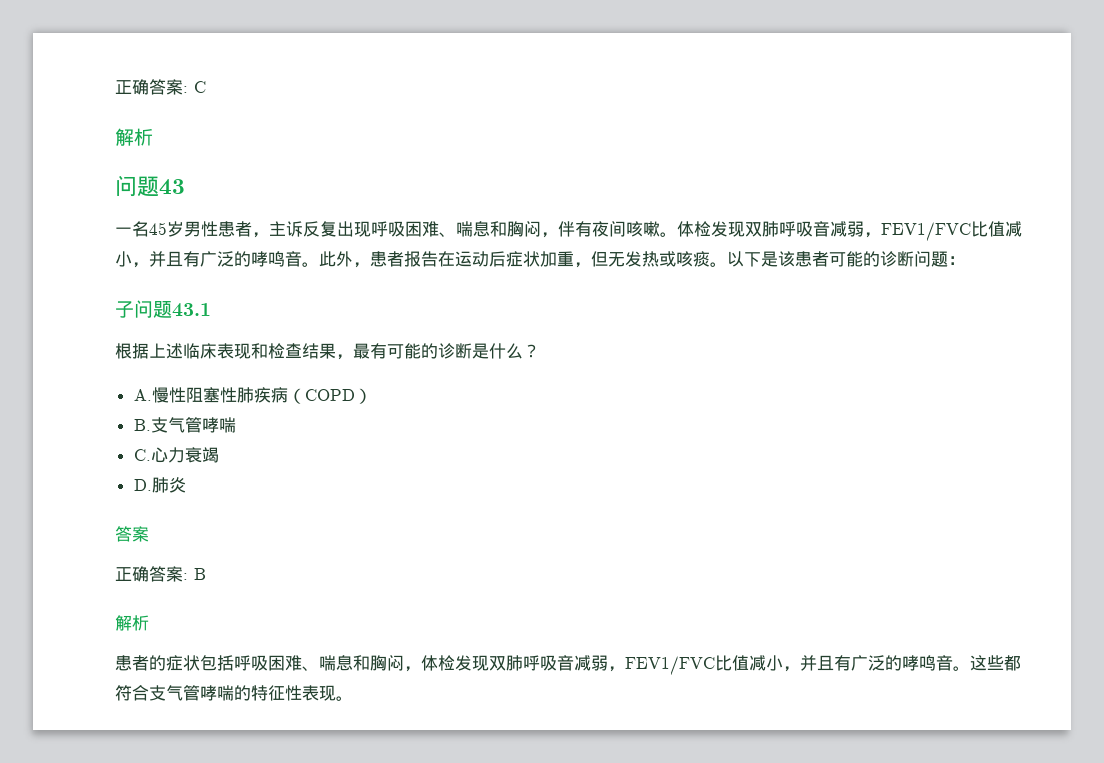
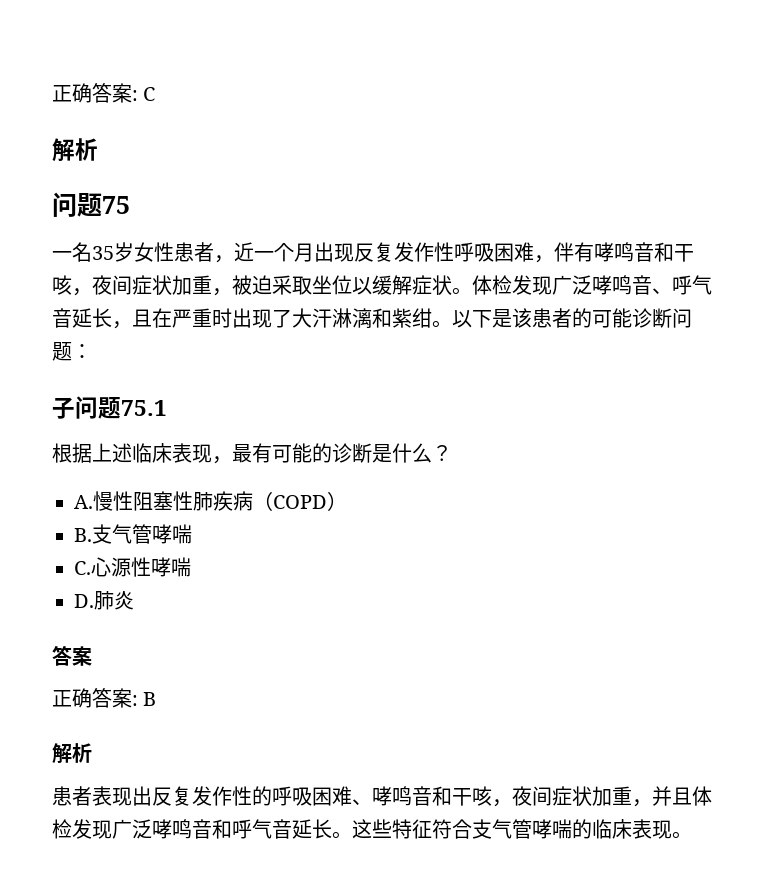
[159,179,185,195] 43 -> [102,196,130,214] 75
[149,221,1022,241] [115,251,710,268] 45岁男性患者，主诉反复出现呼吸困难、喘息和胸闷，伴有夜间咳嗽。体检发现双肺呼吸音减弱，FEV1/FVC比值减小，并且有广泛的哮鸣音。此外，患者报告在运动后症状加重，但无发热或咳痰 -> [92,242,694,263] [52,275,712,296] [52,308,432,329] 35岁女性患者，近一个月出现反复发作性呼吸困难，伴有哮鸣音和干咳，夜间症状加重，被迫采取坐位以缓解症状。体检发现广泛哮鸣音、呼气音延长，且在严重时出现了大汗淋漓和紫绀
[829,251,880,267] 可能的 -> [572,308,632,328] 的可能
[172,303,211,317] 43.1 -> [121,400,167,416] 75.1
[251,343,336,359] 和检查结果 -> (212, 453) none
[167,447,219,463] 力衰竭 -> [111,557,191,577] 源性哮喘
[149,655,1021,675] 的症状包括呼吸困难、喘息和胸闷，体检发现双肺呼吸音减弱，FEV1/FVC比值减小，并且有广泛的哮鸣音。这些都 -> [92,786,712,807] [52,819,432,839] 表现出反复发作性的呼吸困难、哮鸣音和干咳，夜间症状加重，并且体检发现广泛哮鸣音和呼气音延长。这些特征
[251,685,302,701] 特征性 -> [592,819,632,839] 临床

